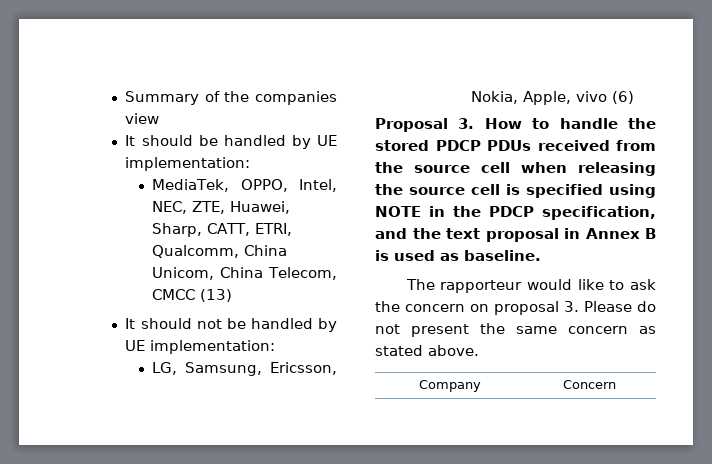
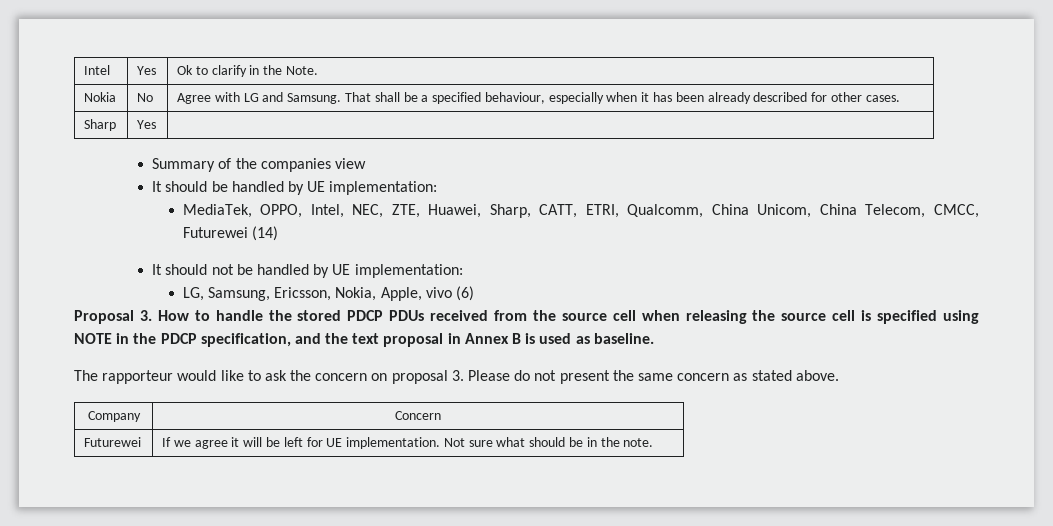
(125, 98) none -> [84,65,111,75] [137,66,157,75] [177,65,318,77] [84,92,117,102] [137,93,154,102] [177,92,900,104] [84,119,117,131] [137,120,157,129] Intel | Yes | Ok to clarify in the Note. // Nokia | No | Agree with LG and Samsung. That shall be a specified behaviour, especially when it has been already described for other cases. // Sharp | Yes | //
[152,289,233,302] CMCC (13) -> [934,204,980,218] [182,226,279,241] CMCC, Futurewei (14)
(616, 384) none -> [84,437,142,447] [162,437,654,449] // Futurewei | If we agree it will be left for UE implementation. Not sure what should be in the note.

